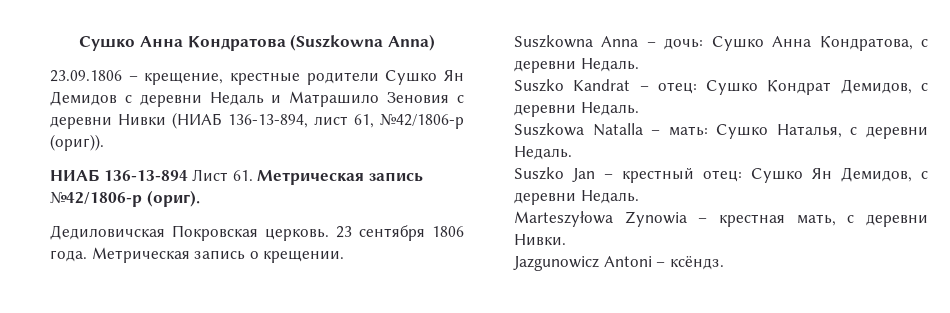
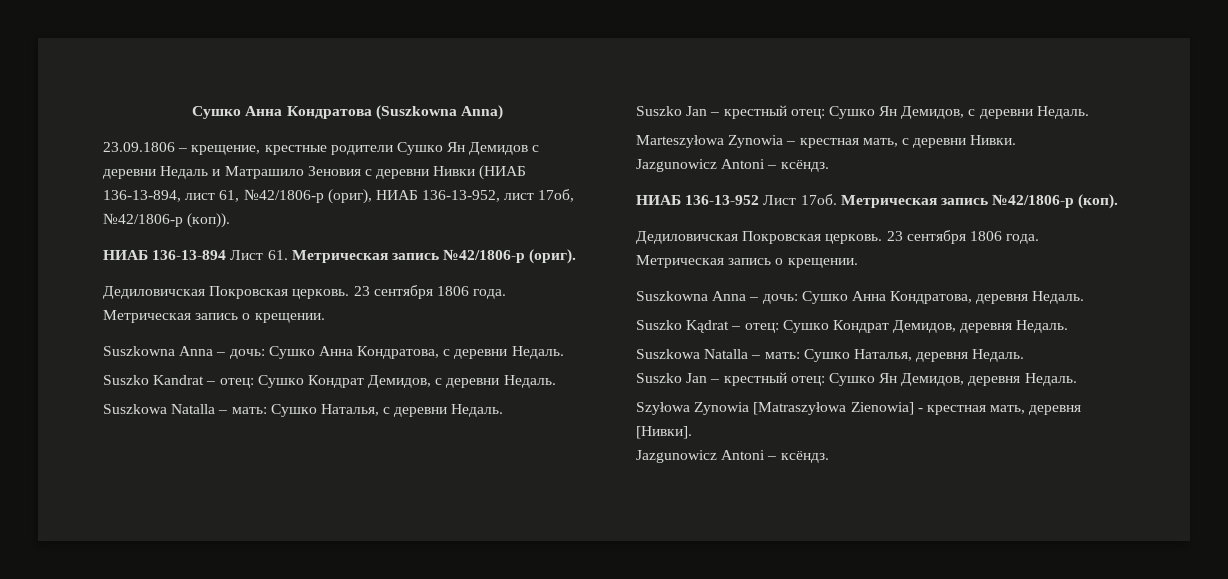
[50,134,104,151] (ориг)). -> [327,189,575,204] [103,213,231,228] (ориг), НИАБ 136-13-952, лист 17об, №42/1806-р (коп)).
(724, 263) none -> [636,194,1119,209] [636,230,1040,244] [636,255,858,268] [636,291,1085,304] [636,320,1069,333] [636,349,1025,362] [636,372,1077,386] [636,402,1082,415] [636,426,692,439] [636,450,829,463] // НИАБ 136-13-952 Лист 17об. Метрическая запись №42/1806-р (коп). // Дедиловичская Покровская церковь. 23 сентября 1806 года. Метрическая запись о крещении. // Suszkowna Anna – дочь: Сушко Анна Кондратова, деревня Недаль. // Suszko Kądrat – отец: Сушко Кондрат Демидов, деревня Недаль. // Suszkowa Natalla – мать: Сушко Наталья, деревня Недаль. // Suszko Jan – крестный отец: Сушко Ян Демидов, деревня Недаль. // Szyłowa Zynowia [Matraszyłowa Zienowia] - крестная мать, деревня [Нивки]. // Jazgunowicz Antoni – ксёндз.

